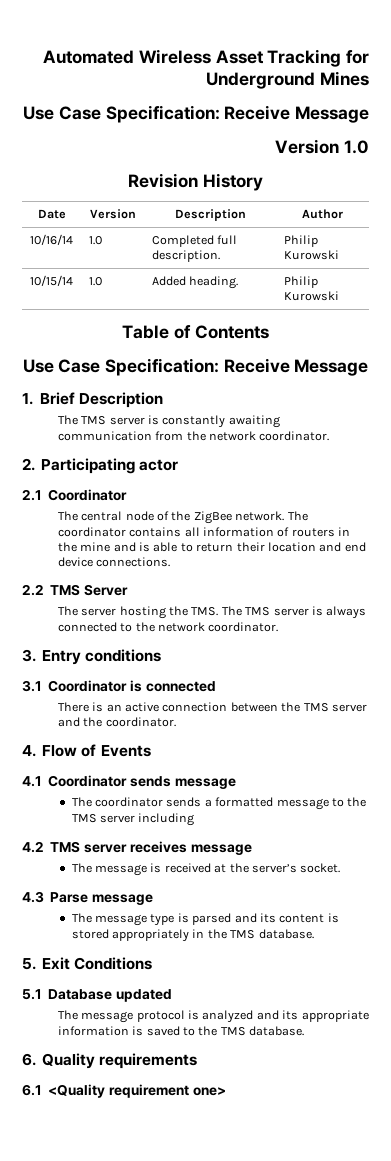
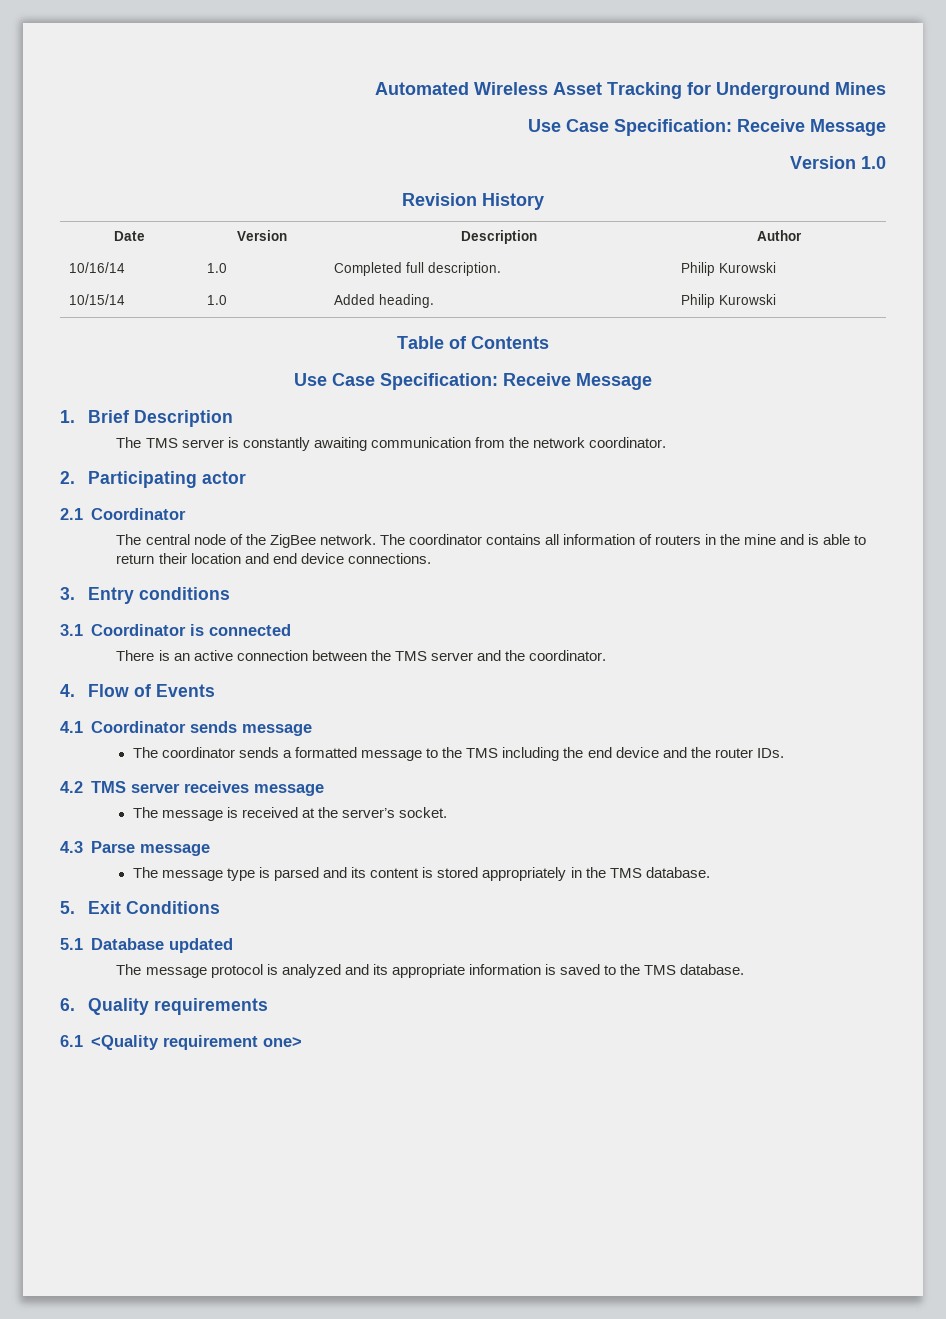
[22,584,129,596] [57,606,367,619] [57,622,279,632] // 2.2 TMS Server // The server hosting the TMS. The TMS server is always connected to the network coordinator. -> (431, 558) none
[100,815,136,823] server -> (499, 753) none
(195, 819) none -> [563,747,784,758] the end device and the router IDs.

